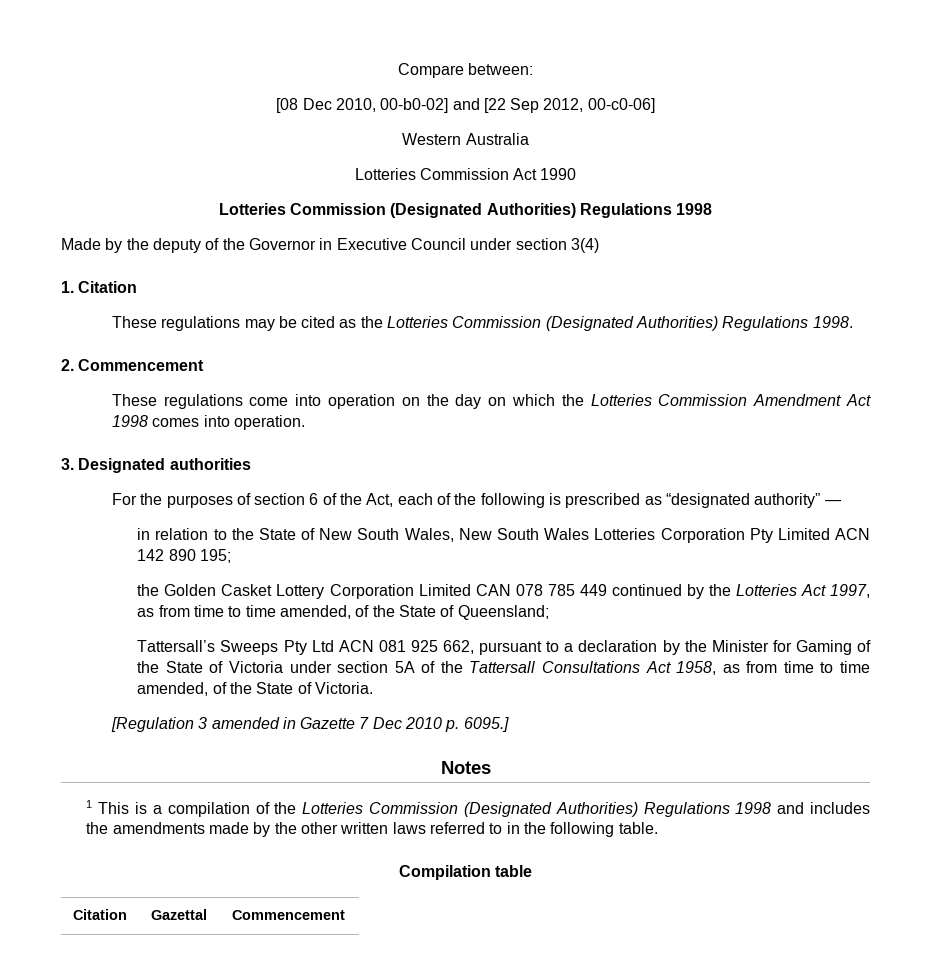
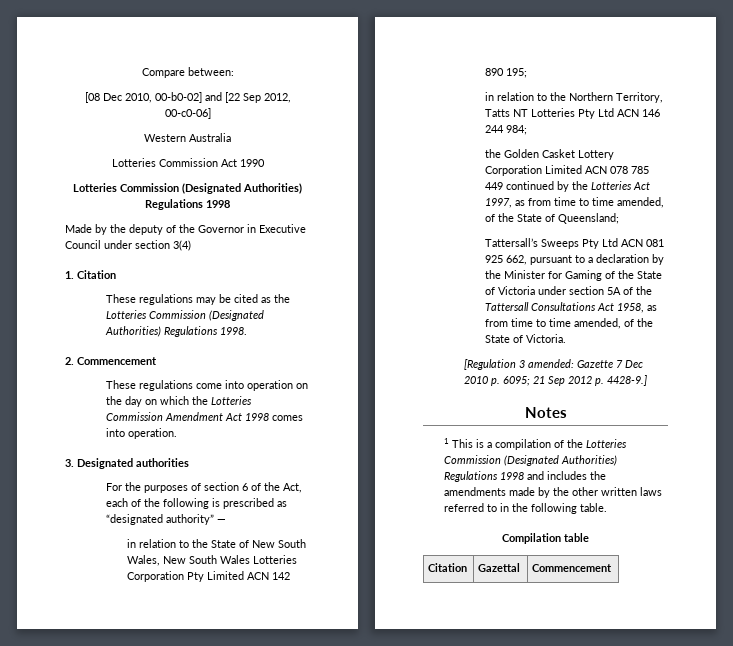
(231, 556) none -> [484,92,663,103] [484,108,660,119] [484,125,527,135] // in relation to the Northern Territory, Tatts NT Lotteries Pty Ltd ACN 146 244 984;
[475,584,511,596] CAN -> [584,166,607,174] ACN
[211,717,296,729] amended in -> [528,359,575,368] amended:
[463,717,509,732] 6095.] -> [503,375,648,386] 6095; 21 Sep 2012 p. 4428-9.]

